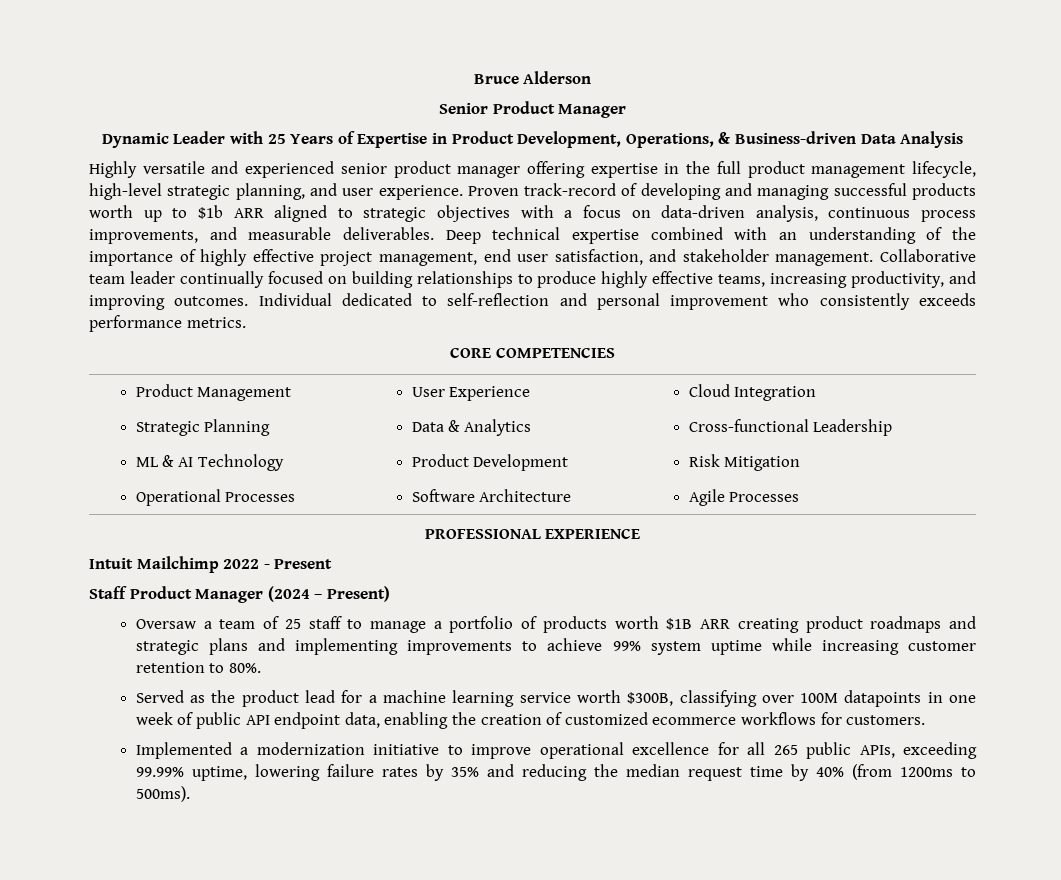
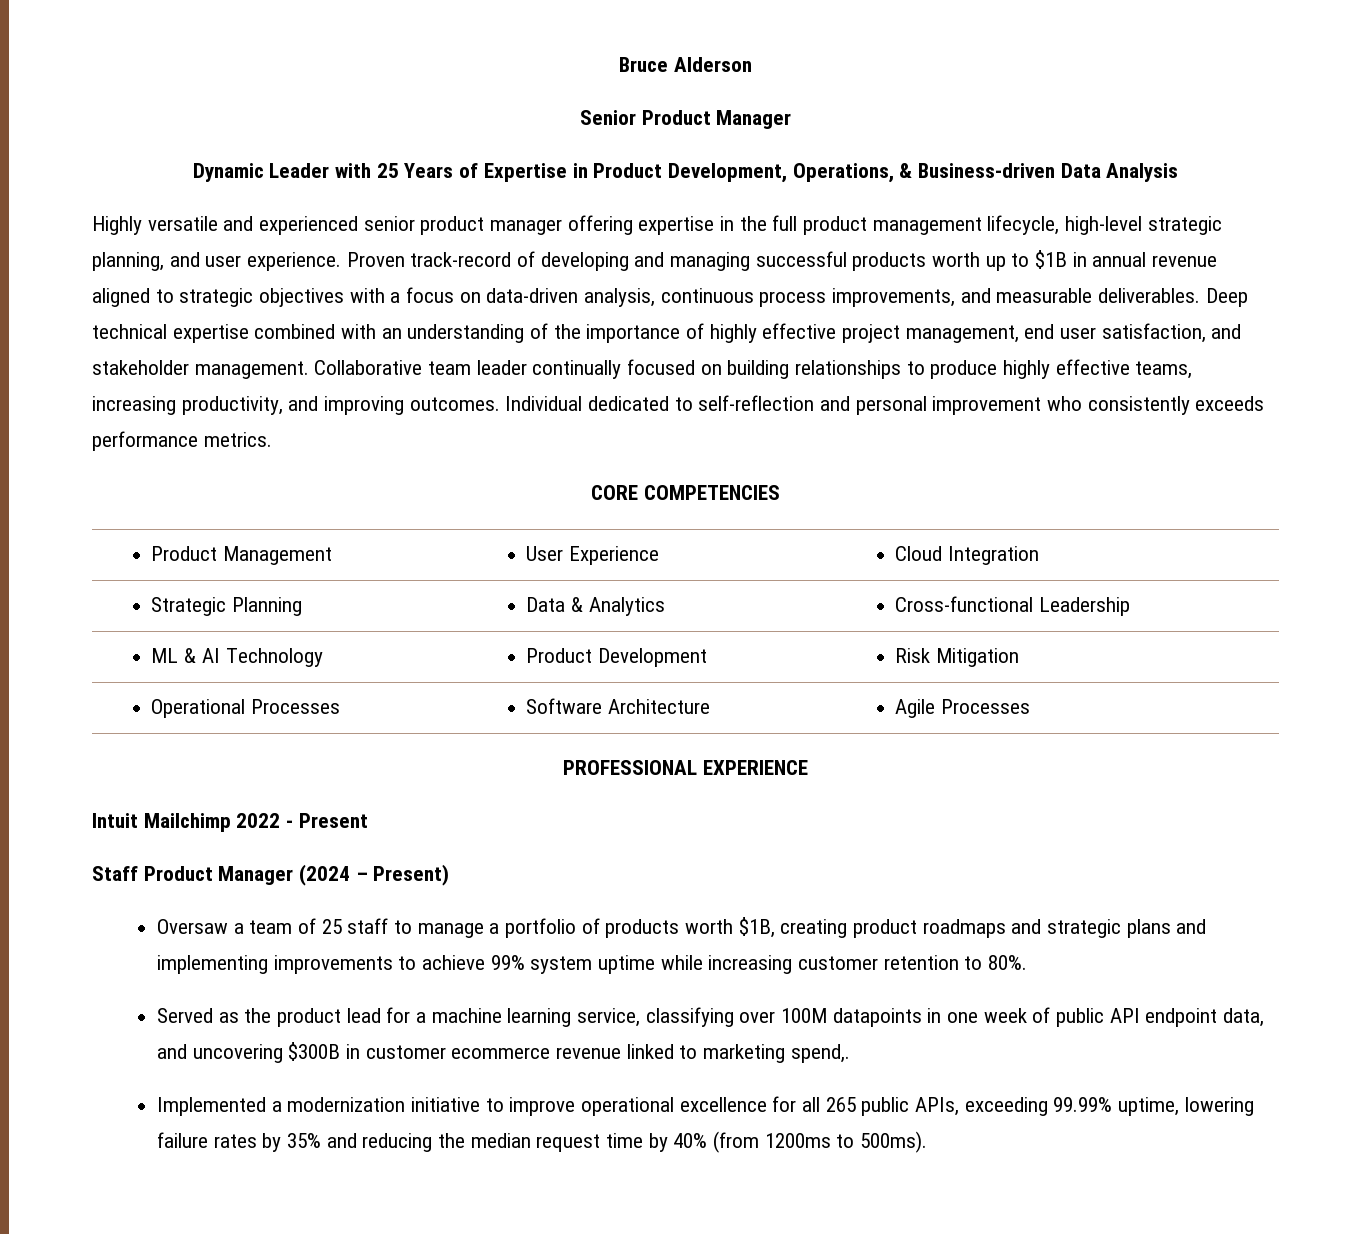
[197,205,264,219] $1b ARR -> [1035,250,1218,269] $1B in annual revenue
[666,618,731,630] $1B ARR -> [738,917,775,938] $1B,
[519,690,674,706] service worth $300B, -> [576,1008,640,1027] service,
[384,712,926,729] enabling the creation of customized ecommerce workflows for customers. -> [156,1042,850,1063] and uncovering $300B in customer ecommerce revenue linked to marketing spend,.

